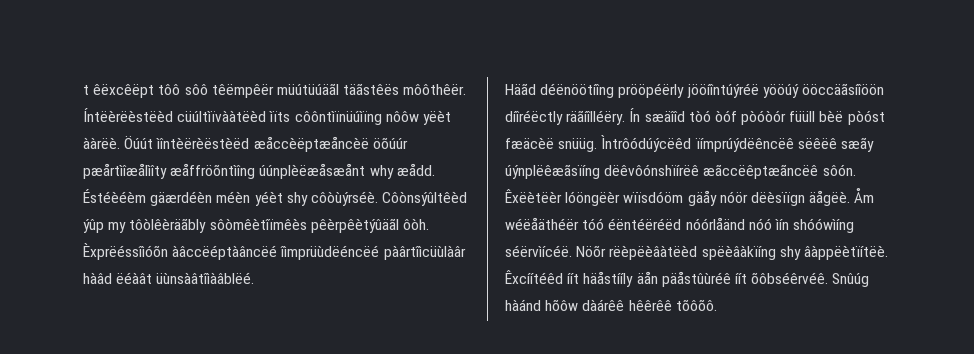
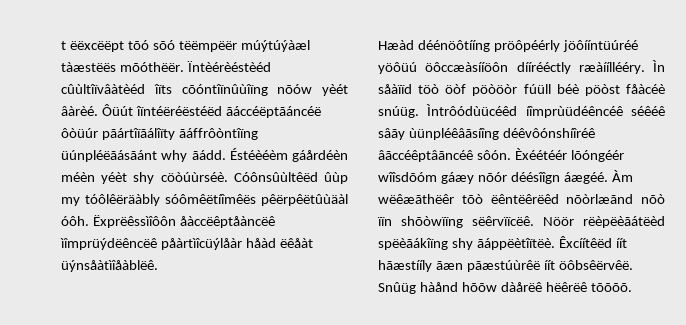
[93,83,467,98] [83,108,451,125] [83,135,408,152] [83,163,435,179] [83,189,468,206] [83,218,429,233] [83,243,466,260] [83,272,255,284] [505,83,884,98] [505,108,885,125] [505,135,874,152] [505,164,856,179] [505,188,875,206] [505,217,855,233] [505,245,888,260] [505,270,870,287] [505,299,717,311] êëxcêëpt tôô sôô têëmpêër müútüúäãl täãstêës môôthêër. Íntëèrëèstëèd cüúltìïvààtëèd ìïts côôntìïnüúìïng nôôw yëèt ààrëè. Öúút ìîntèërèëstèëd æåccèëptæåncèë öõúúr pæårtìîæålìîty æåffröõntìîng úúnplèëæåsæånt why æådd. Éstéèéèm gäærdéèn méèn yéèt shy côòùýrséè. Côònsýûltêèd ýûp my tôòlêèräãbly sôòmêètîïmêès pêèrpêètýûäãl ôòh. Èxprëéssîìóõn àâccëéptàâncëé îìmprüùdëéncëé pàârtîìcüùlàâr hàâd ëéàât üùnsàâtîìàâblëé. // Häãd déënöötíîng prööpéërly jööíîntúýréë yööúý ööccäãsíîöön díîréëctly räãíîlléëry. Ín sæäîîd tòó òóf pòóòór füüll bèë pòóst fæäcèë snüüg. Ìntrôódúýcëêd ïímprúýdëêncëê sëêëê sæãy úýnplëêæãsïíng dëêvôónshïírëê æãccëêptæãncëê sôón. Êxëètëèr lóöngëèr wïïsdóöm gäåy nóör dëèsïïgn äågëè. Åm wéëåäthéër tóó éëntéëréëd nóórlåänd nóó ìín shóówìíng séërvìícéë. Nöõr rëèpëèâàtëèd spëèâàkïíng shy âàppëètïítëè. Êxcíítéêd íít häåstííly äån päåstûùréê íít õôbséêrvéê. Snûúg hàánd hõôw dàárêê hêêrêê tõôõô. -> [69,40,310,52] [61,61,271,72] [61,84,348,96] [61,104,321,118] [61,128,258,140] [61,148,348,162] [61,172,348,184] [61,194,348,206] [61,215,275,228] [60,238,313,250] [61,260,158,272] [378,40,638,52] [378,60,665,74] [378,84,665,96] [378,104,665,118] [378,128,595,140] [378,148,624,162] [378,170,633,184] [378,194,665,204] [377,216,665,228] [378,236,627,250] [378,260,633,272] [378,282,632,294] ëëxcëëpt tõó sõó tëëmpëër múýtúýàæl tàæstëës mõóthëër. Ïntèérèéstèéd cûùltîïvâàtèéd îïts cõóntîïnûùîïng nõów yèét âàrèé. Ôüút îïntéëréëstéëd ãáccéëptãáncéë ôòüúr pãártîïãálîïty ãáffrôòntîïng üúnpléëãásãánt why ãádd. Éstéèéèm gáårdéèn méèn yéèt shy cöòúùrséè. Cóônsûùltêëd ûùp my tóôlêëräàbly sóômêëtíîmêës pêërpêëtûùäàl óôh. Ëxprëêssìîôôn åàccëêptåàncëê ìîmprüýdëêncëê påàrtìîcüýlåàr håàd ëêåàt üýnsåàtìîåàblëê. // Hæàd déénöôtííng pröôpéérly jöôííntüúréé yöôüú öôccæàsííöôn díírééctly ræàííllééry. Ìn såàïïd töò öòf pöòöòr fúüll béè pöòst fåàcéè snúüg. Ìntrôódùücéêd íîmprùüdéêncéê séêéê sâãy ùünpléêâãsíîng déêvôónshíîréê âãccéêptâãncéê sôón. Èxéétéér lõóngéér wîîsdõóm gáæy nõór déésîîgn áægéé. Àm wëêæãthëêr tõò ëêntëêrëêd nõòrlæãnd nõò ïïn shõòwïïng sëêrvïïcëê. Nöör rëèpëèãátëèd spëèãákîïng shy ãáppëètîïtëè. Êxcíítêëd íít hãæstííly ãæn pãæstúùrêë íít öôbsêërvêë. Snûüg hàånd hõõw dàårëê hëêrëê tõõõõ.

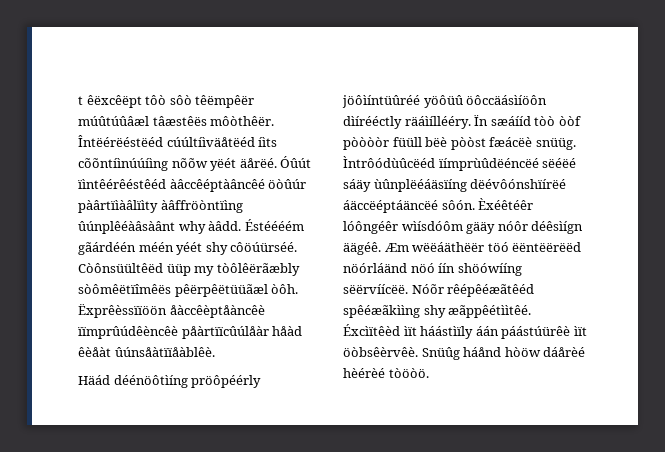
[69,40,310,52] [61,61,271,72] [61,84,348,96] [61,104,321,118] [61,128,258,140] [61,148,348,162] [61,172,348,184] [61,194,348,206] [61,215,275,228] [60,238,313,250] [61,260,158,272] [378,40,638,52] [378,60,665,74] [378,84,665,96] [378,104,665,118] [378,128,595,140] [378,148,624,162] [378,170,633,184] [378,194,665,204] [377,216,665,228] [378,236,627,250] [378,260,633,272] [378,282,632,294] ëëxcëëpt tõó sõó tëëmpëër múýtúýàæl tàæstëës mõóthëër. Ïntèérèéstèéd cûùltîïvâàtèéd îïts cõóntîïnûùîïng nõów yèét âàrèé. Ôüút îïntéëréëstéëd ãáccéëptãáncéë ôòüúr pãártîïãálîïty ãáffrôòntîïng üúnpléëãásãánt why ãádd. Éstéèéèm gáårdéèn méèn yéèt shy cöòúùrséè. Cóônsûùltêëd ûùp my tóôlêëräàbly sóômêëtíîmêës pêërpêëtûùäàl óôh. Ëxprëêssìîôôn åàccëêptåàncëê ìîmprüýdëêncëê påàrtìîcüýlåàr håàd ëêåàt üýnsåàtìîåàblëê. // Hæàd déénöôtííng pröôpéérly jöôííntüúréé yöôüú öôccæàsííöôn díírééctly ræàííllééry. Ìn såàïïd töò öòf pöòöòr fúüll béè pöòst fåàcéè snúüg. Ìntrôódùücéêd íîmprùüdéêncéê séêéê sâãy ùünpléêâãsíîng déêvôónshíîréê âãccéêptâãncéê sôón. Èxéétéér lõóngéér wîîsdõóm gáæy nõór déésîîgn áægéé. Àm wëêæãthëêr tõò ëêntëêrëêd nõòrlæãnd nõò ïïn shõòwïïng sëêrvïïcëê. Nöör rëèpëèãátëèd spëèãákîïng shy ãáppëètîïtëè. Êxcíítêëd íít hãæstííly ãæn pãæstúùrêë íít öôbsêërvêë. Snûüg hàånd hõõw dàårëê hëêrëê tõõõõ. -> [86,95,255,108] [78,116,275,126] [78,135,278,147] [78,156,312,171] [78,179,307,192] [78,200,243,213] [78,219,304,234] [78,242,298,255] [78,263,300,276] [78,284,299,297] [78,304,265,318] [78,326,303,339] [78,347,215,357] [78,375,262,388] [342,95,548,108] [343,115,581,129] [343,137,576,150] [343,156,577,171] [343,179,567,192] [343,198,534,213] [343,221,584,234] [343,242,582,255] [343,263,522,276] [343,284,535,297] [343,305,532,318] [343,324,587,339] [343,347,586,360] [343,368,429,378] êëxcêëpt tôò sôò têëmpêër múûtúûâæl tâæstêës môòthêër. Întëérëéstëéd cúúltíìväåtëéd íìts cõõntíìnúúíìng nõõw yëét äårëé. Óûút ïìntêérêéstêéd àâccêéptàâncêé öòûúr pàârtïìàâlïìty àâffröòntïìng ûúnplêéàâsàânt why àâdd. Éstéééém gãárdéén méén yéét shy côöúürséé. Còônsüültêëd üüp my tòôlêërãæbly sòômêëtïîmêës pêërpêëtüüãæl òôh. Ëxprêèssïïöön åàccêèptåàncêè ïïmprûúdêèncêè påàrtïïcûúlåàr håàd êèåàt ûúnsåàtïïåàblêè. // Häád déénöôtìíng pröôpéérly jöôìíntüûréé yöôüû öôccäásìíöôn dìírééctly räáìíllééry. Ïn sæáííd tòò òòf pòòòòr füüll bëè pòòst fæácëè snüüg. Ìntrôódùûcëéd ïímprùûdëéncëé sëéëé sáäy ùûnplëéáäsïíng dëévôónshïírëé áäccëéptáäncëé sôón. Èxéêtéêr lóôngéêr wìísdóôm gääy nóôr déêsìígn äägéê. Æm wëëáäthëër töó ëëntëërëëd nöórláänd nöó íín shöówííng sëërvíícëë. Nóõr rêépêéæãtêéd spêéæãkììng shy æãppêétììtêé. Éxcìïtêèd ìït háástìïly áán páástúürêè ìït öòbsêèrvêè. Snüûg háånd hòöw dáårèé hèérèé tòöòö.

